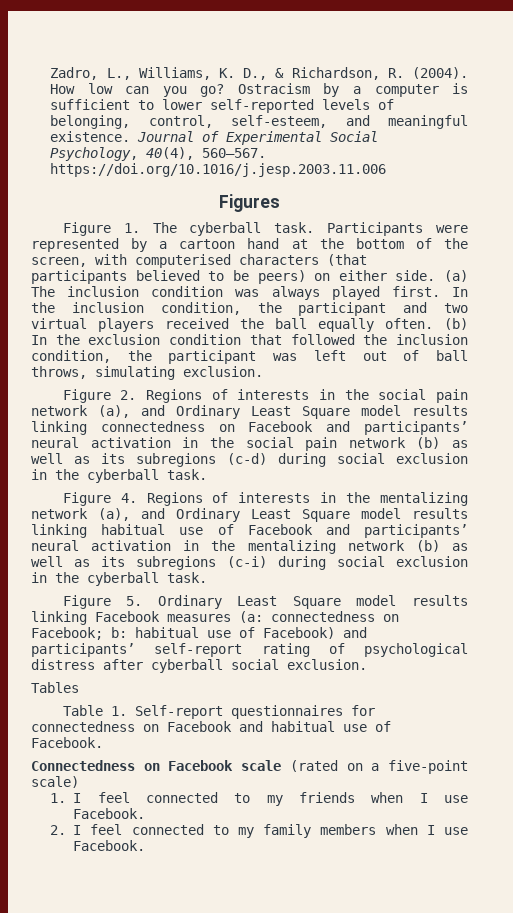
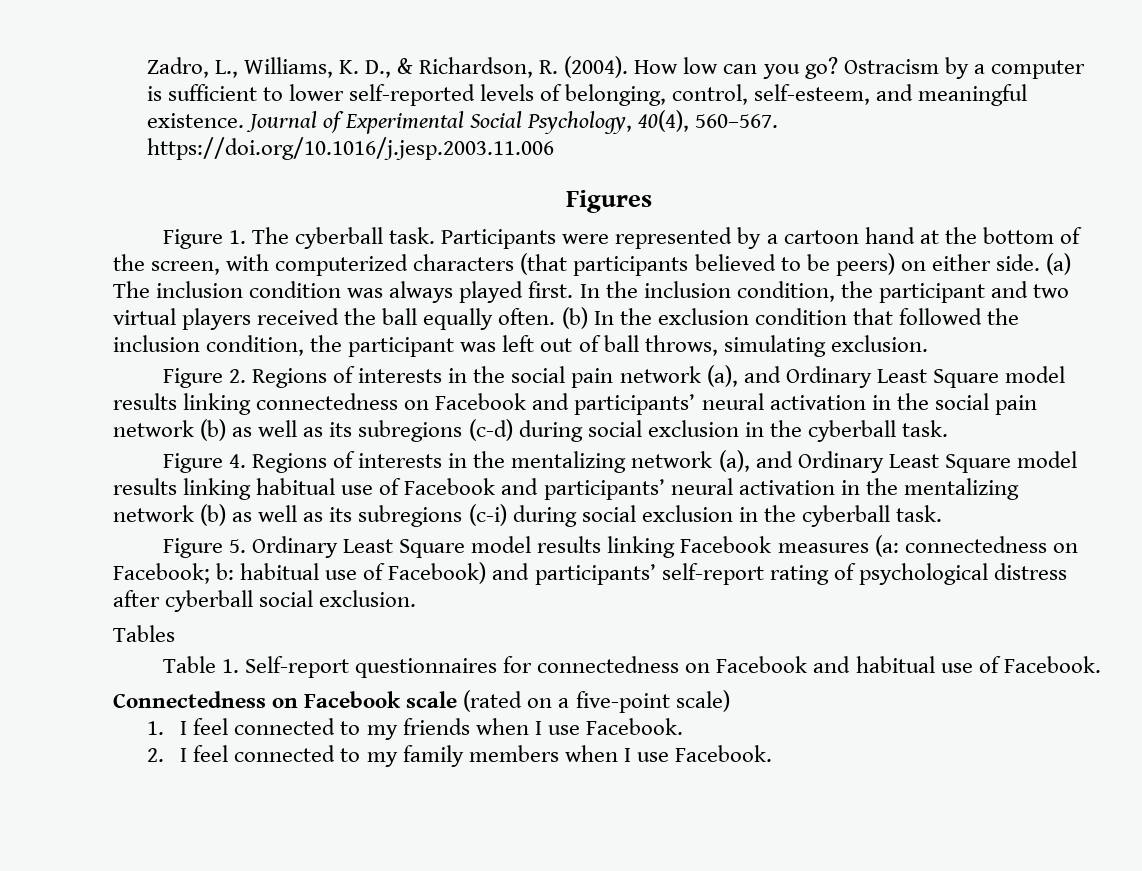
[135,254,231,268] computerised -> [275,254,409,276] computerized

